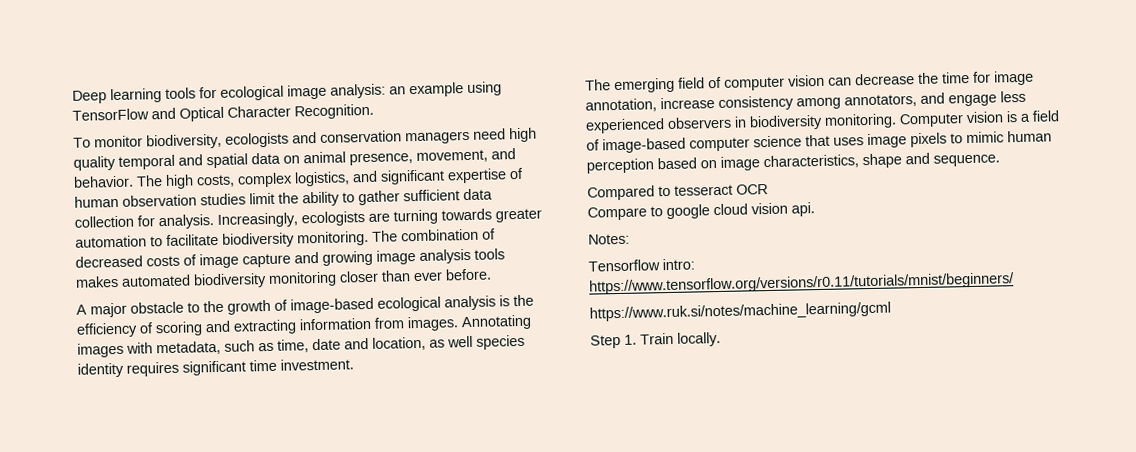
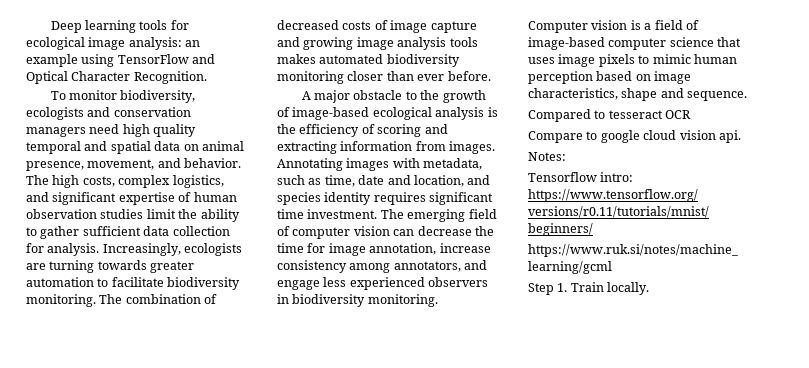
[429,335,473,348] as well -> [467,175,491,185] and
(354, 364) // -> (378, 214) none

